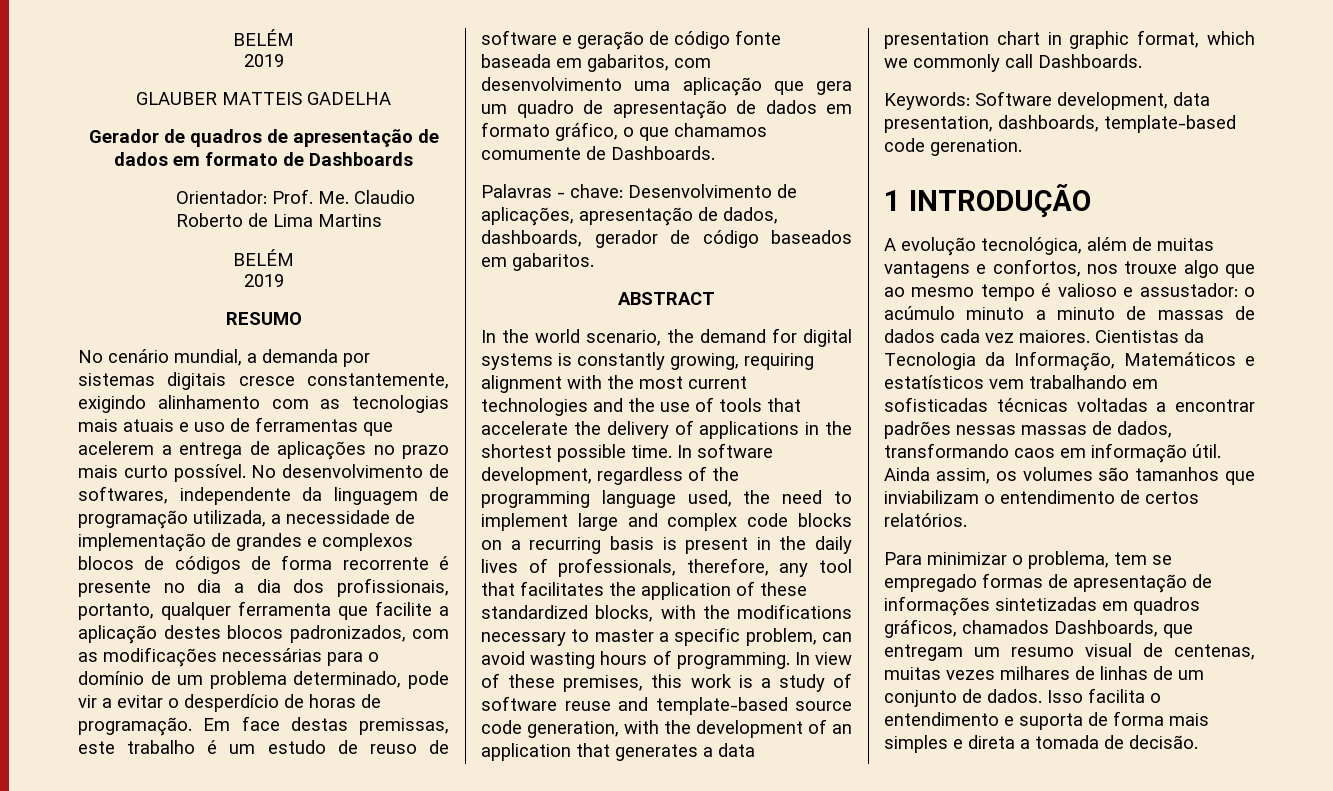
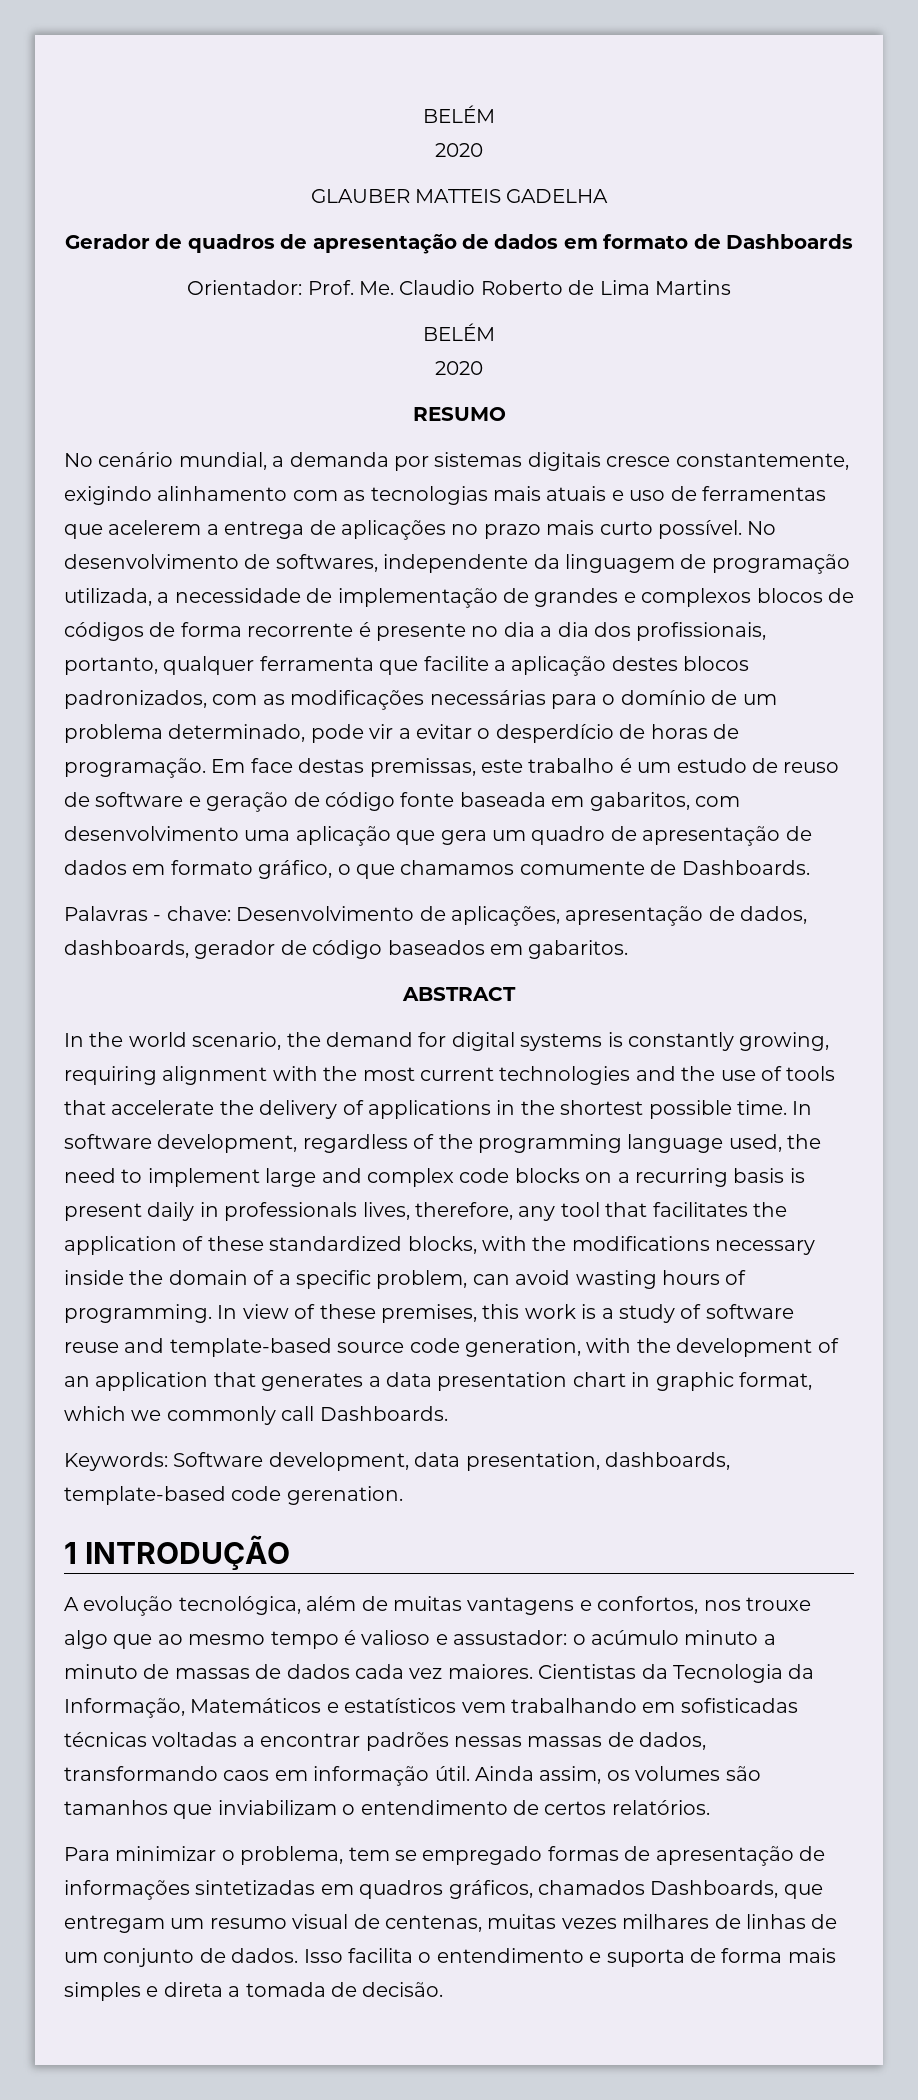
[233,29,294,46] [243,54,284,67] BELÉM // 2019 -> [423,105,495,123] [435,143,483,157] BELÉM // 2020
[243,274,284,287] 2019 -> [435,361,483,375] 2020
[756,536,852,554] [481,558,677,577] in the daily lives of professionals, -> [147,1202,410,1221] daily in professionals lives,
[571,629,654,642] to master -> [64,1270,275,1285] inside the domain of

